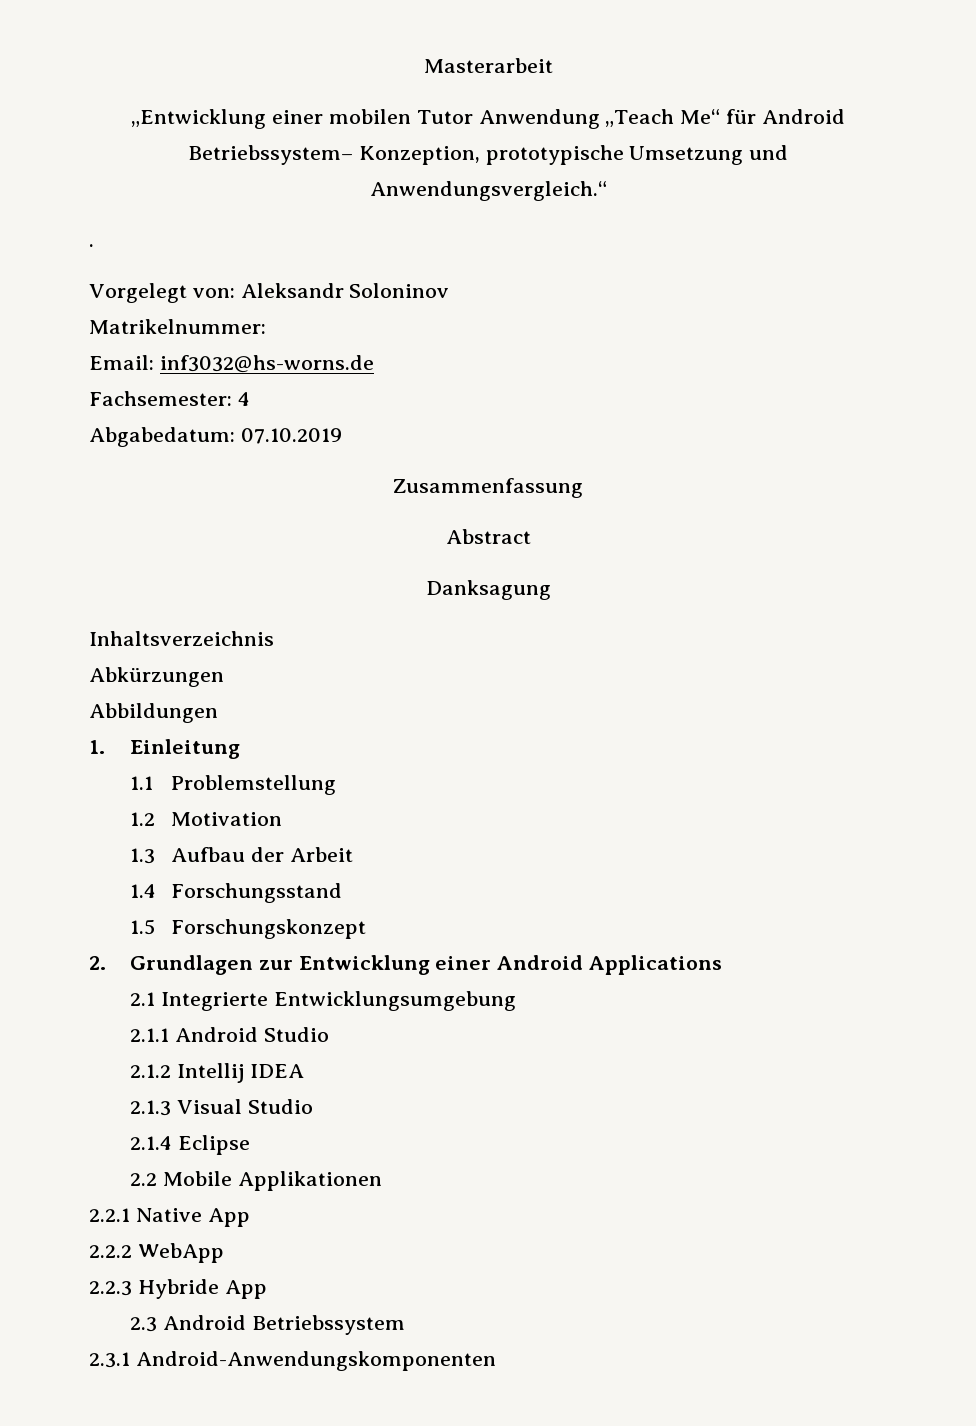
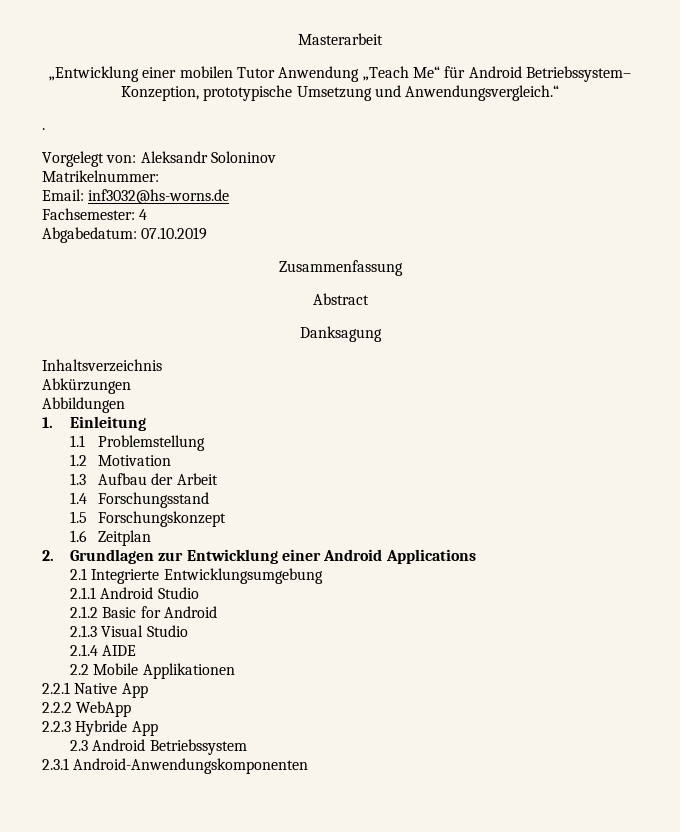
(366, 929) none -> [69,530,151,546] // 1.6 Zeitplan
[176,1063,304,1083] Intellij IDEA -> [102,606,217,618] Basic for Android
[177,1135,250,1155] Eclipse -> [102,645,137,656] AIDE

